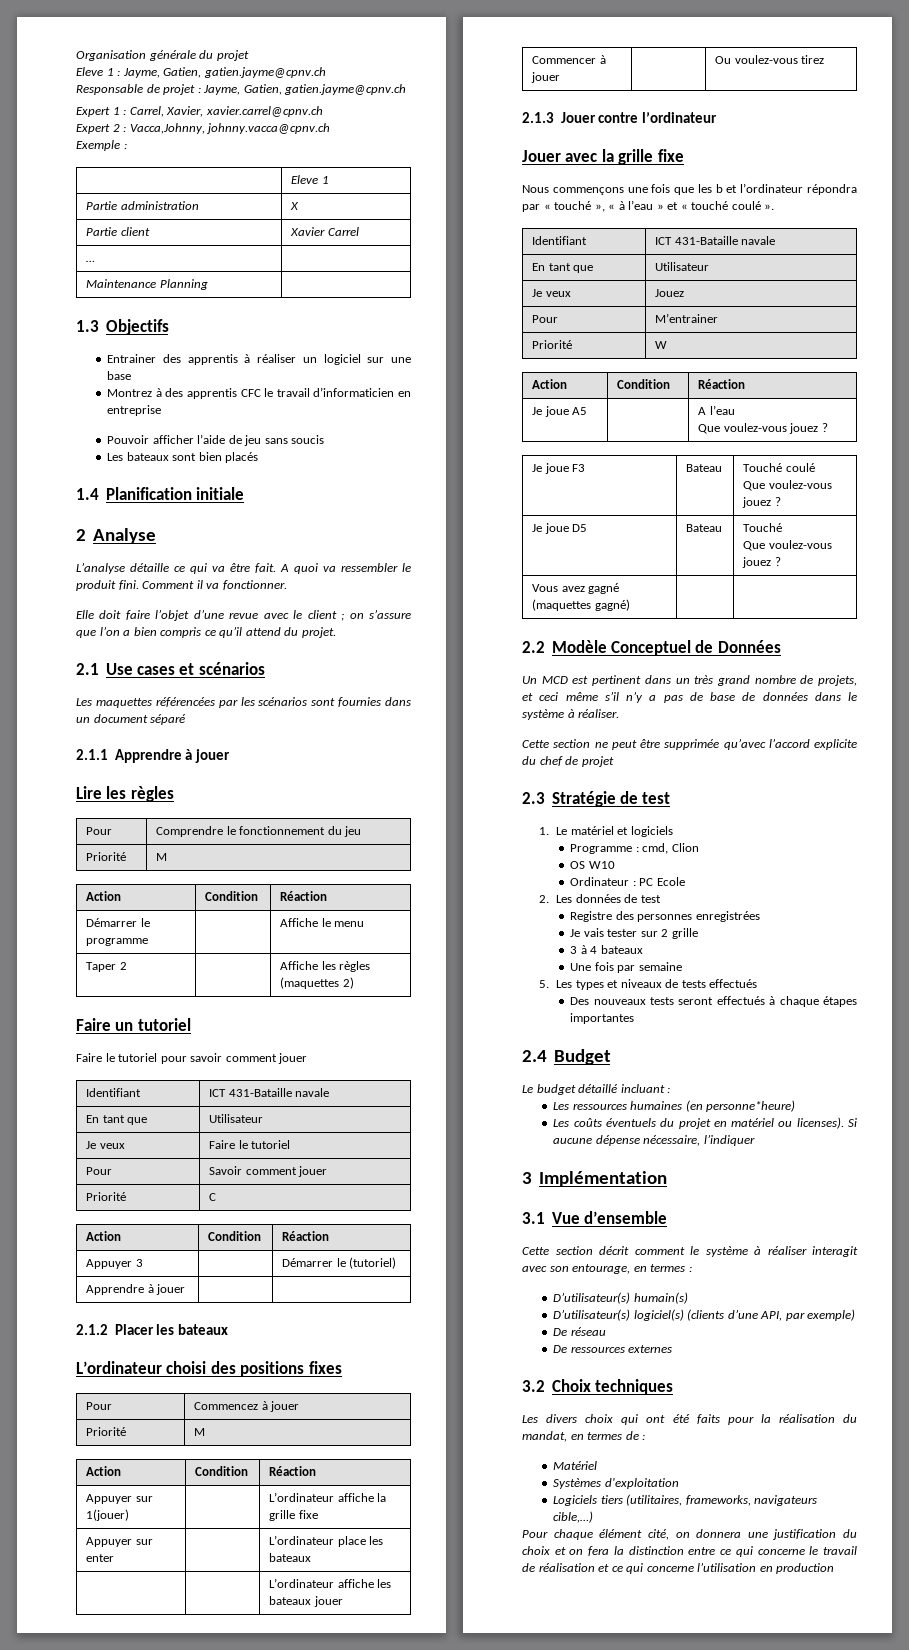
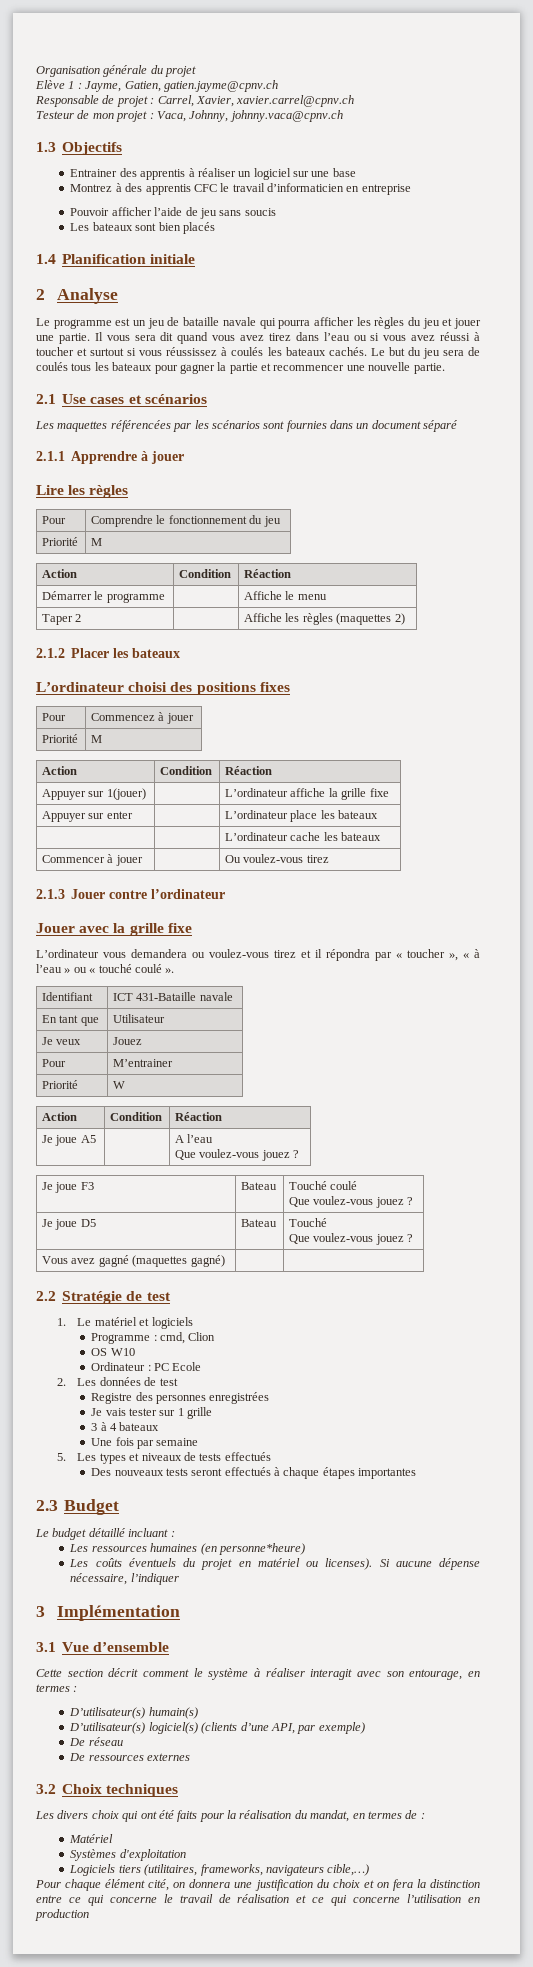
[76,67,103,76] Eleve -> [35,80,65,89] Elève
[203,84,407,95] [76,106,323,117] [76,123,331,134] [76,140,127,151] [291,175,329,184] [86,201,199,210] [290,202,300,210] [86,227,150,236] [290,227,359,236] [86,260,96,262] [86,279,208,290] Jayme, Gatien, gatien.jayme@cpnv.ch // Expert 1 : Carrel, Xavier, xavier.carrel@cpnv.ch // Expert 2 : Vacca,Johnny, johnny.vacca@cpnv.ch // Exemple : // | Eleve 1 // Partie administration | X // Partie client | Xavier Carrel // … | // Maintenance Planning | -> [157,95,355,107] [36,110,343,122] Carrel, Xavier, xavier.carrel@cpnv.ch // Testeur de mon projet : Vaca, Johnny, johnny.vaca@cpnv.ch
[76,562,411,574] [76,580,287,591] [76,609,411,621] [76,626,336,638] L’analyse détaille ce qui va être fait. A quoi va ressembler le produit fini. Comment il va fonctionner. // Elle doit faire l’objet d’une revue avec le client ; on s’assure que l’on a bien compris ce qu’il attend du projet. -> [36,317,481,329] [36,332,480,344] [36,347,480,359] [36,362,445,374] Le programme est un jeu de bataille navale qui pourra afficher les règles du jeu et jouer une partie. Il vous sera dit quand vous avez tirez dans l’eau ou si vous avez réussi à toucher et surtout si vous réussissez à coulés les bateaux cachés. Le but du jeu sera de coulés tous les bateaux pour gagner la partie et recommencer une nouvelle partie.
[76,1018,191,1031] [76,1053,308,1064] [86,1088,142,1097] [209,1088,330,1097] [86,1115,148,1125] [209,1114,264,1123] [86,1141,125,1149] [209,1140,291,1149] [86,1167,113,1175] [209,1166,328,1177] [86,1192,127,1201] [209,1193,217,1201] [86,1231,122,1241] [208,1231,262,1241] [282,1231,330,1241] [86,1259,143,1269] [282,1257,397,1269] [86,1284,186,1295] // Faire un tutoriel // Faire le tutoriel pour savoir comment jouer // Identifiant | ICT 431-Bataille navale // En tant que | Utilisateur // Je veux | Faire le tutoriel // Pour | Savoir comment jouer // Priorité | C // Action | Condition | Réaction // Appuyer 3 | | Démarrer le (tutoriel) // Apprendre à jouer | | -> (405, 619) none
[337,1579,392,1588] [269,1596,343,1607] affiche les bateaux jouer -> [290,832,382,841] cache les bateaux
[522,183,804,195] Nous commençons une fois que les b et l’ordinateur -> [36,949,322,958] L’ordinateur vous demandera ou voulez-vous tirez et il
[554,201,592,210] touché -> [407,949,445,958] toucher
[667,202,679,210] et -> [73,967,87,973] ou
[551,640,781,656] [522,675,857,686] [522,691,857,703] [522,709,620,720] [522,738,857,750] [522,756,614,767] [522,792,545,804] Modèle Conceptuel de Données // Un MCD est pertinent dans un très grand nombre de projets, et ceci même s’il n’y a pas de base de données dans le système à réaliser. // Cette section ne peut être supprimée qu’avec l’accord explicite du chef de projet // 2.3 -> (56, 1296) none
[661,929,669,937] 2 -> [177,1408,184,1416] 1
[522,1050,547,1062] 2.4 -> [36,1500,58,1511] 2.3

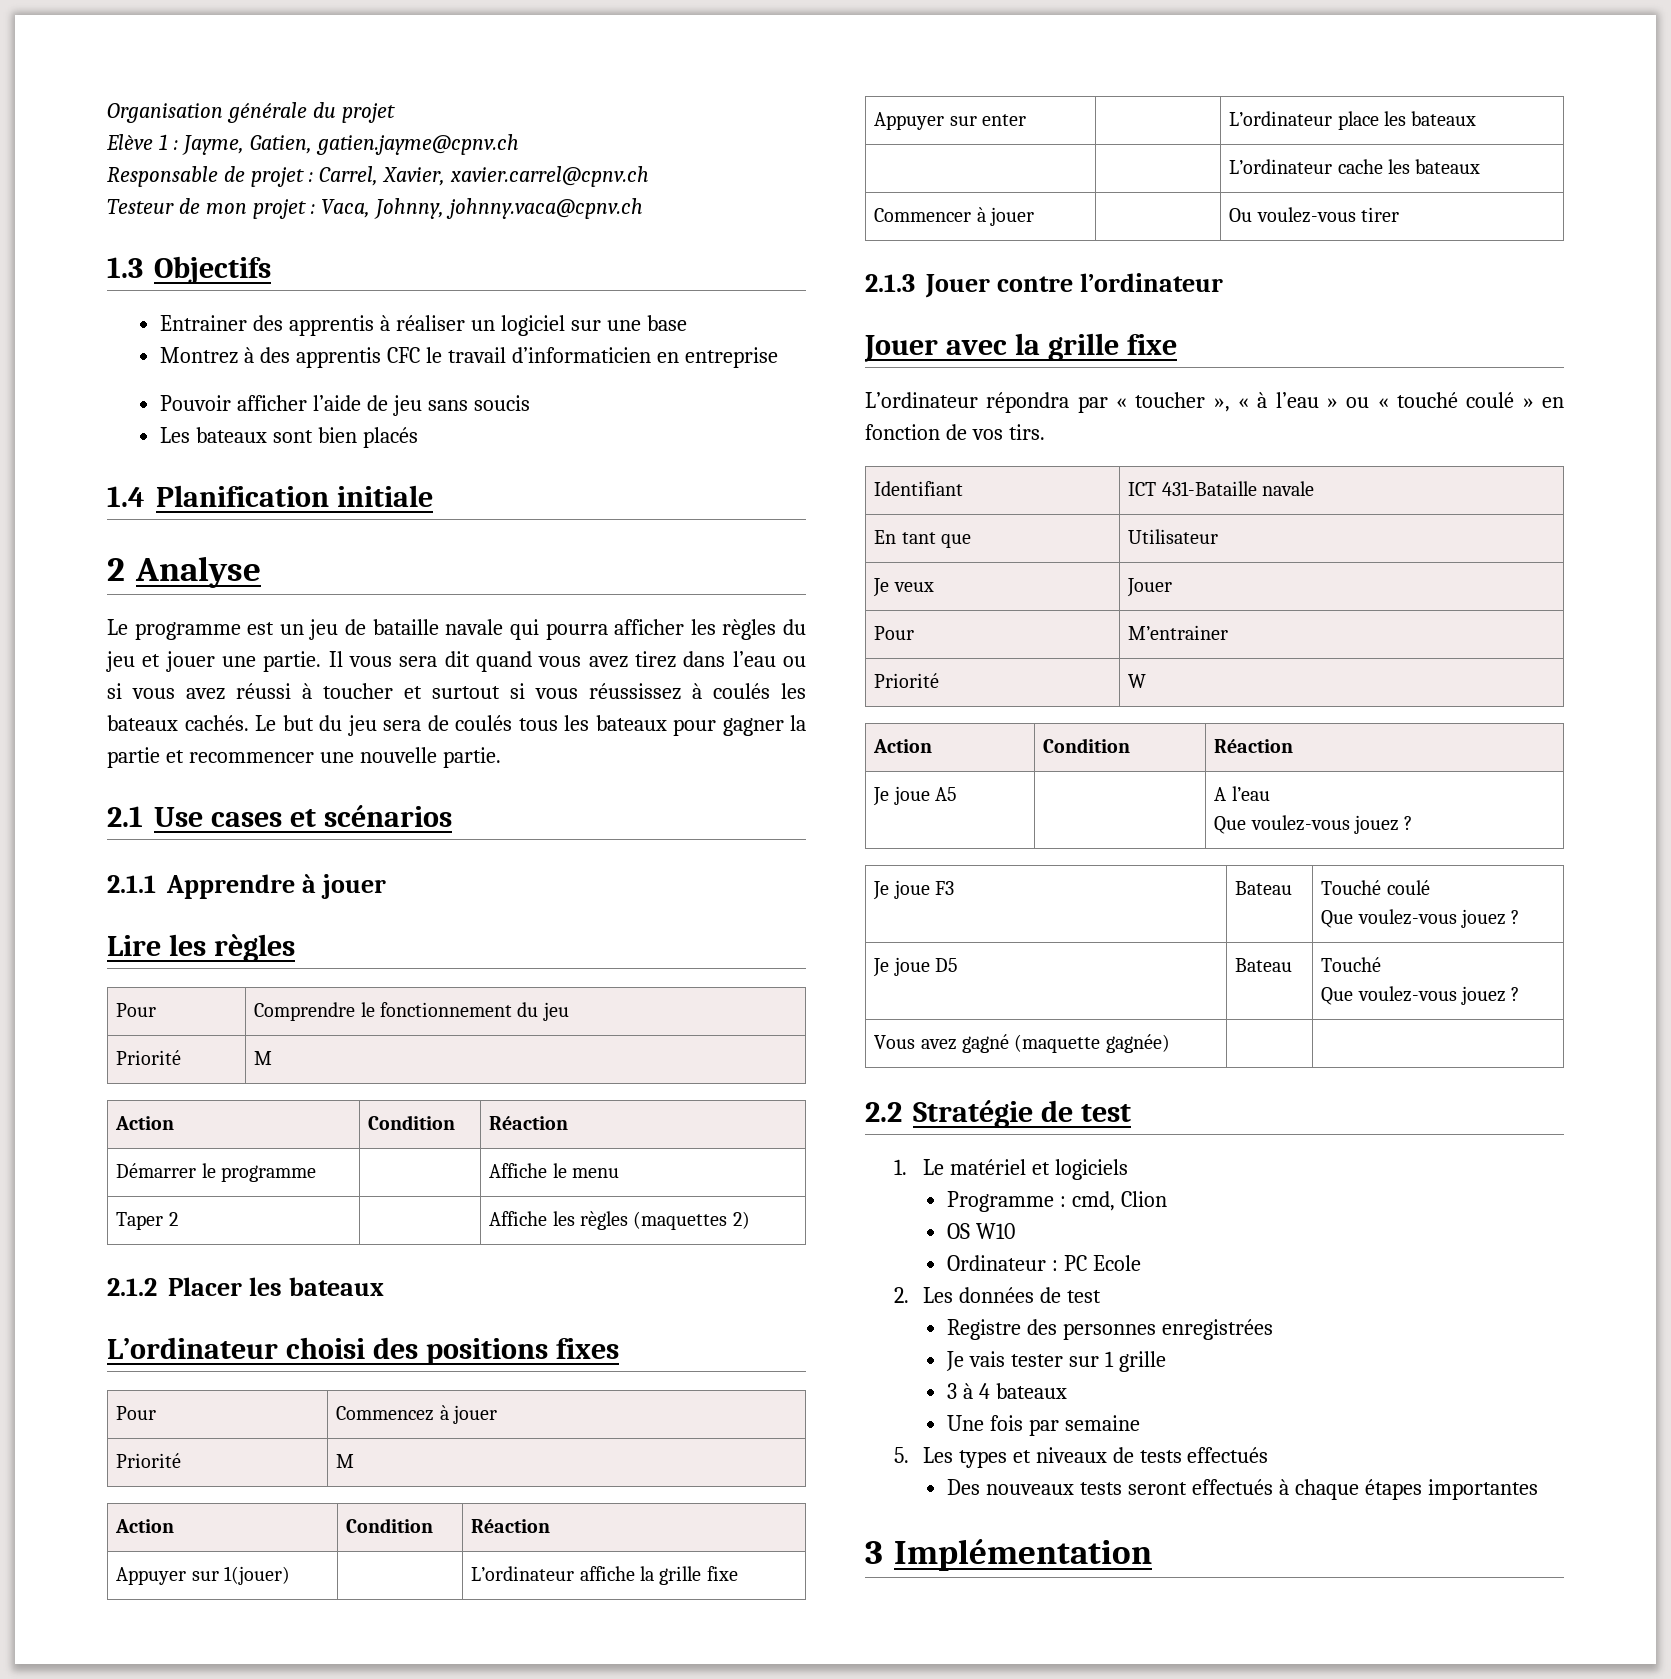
[35,420,458,432] // Les maquettes référencées par les scénarios sont fournies dans un document séparé -> (452, 816) none
[306,855,329,863] tirez -> [1361,207,1400,222] tirer
[103,949,322,958] vous demandera ou voulez-vous tirez et il -> (978, 400) none
[165,968,175,973] ». -> [1522,397,1564,408] [865,424,1045,440] » en fonction de vos tirs.
[113,1037,143,1045] Jouez -> [1127,578,1173,597] Jouer
[132,1255,225,1267] (maquettes gagné) -> [1014,1034,1170,1053] (maquette gagnée)
[36,1499,120,1515] [35,1528,175,1540] [69,1543,305,1555] [69,1558,480,1570] [70,1573,179,1585] [36,1605,180,1621] [36,1642,170,1652] [36,1668,481,1680] [36,1684,78,1692] [69,1707,198,1719] [69,1722,365,1734] [69,1737,123,1746] [69,1753,191,1761] [36,1784,179,1797] [35,1810,425,1822] [69,1834,114,1843] [70,1849,186,1861] [69,1864,370,1876] [35,1879,480,1891] [36,1894,480,1906] [35,1909,89,1921] 2.3 Budget // Le budget détaillé incluant : // Les ressources humaines (en personne*heure) // Les coûts éventuels du projet en matériel ou licenses). Si aucune dépense nécessaire, l’indiquer // 3 Implémentation // 3.1 Vue d’ensemble // Cette section décrit comment le système à réaliser interagit avec son entourage, en termes : // D’utilisateur(s) humain(s) // D’utilisateur(s) logiciel(s) (clients d’une API, par exemple) // De réseau // De ressources externes // 3.2 Choix techniques // Les divers choix qui ont été faits pour la réalisation du mandat, en termes de : // Matériel // Systèmes d'exploitation // Logiciels tiers (utilitaires, frameworks, navigateurs cible,…) // Pour chaque élément cité, on donnera une justification du choix et on fera la distinction entre ce qui concerne le travail de réalisation et ce qui concerne l’utilisation en production -> [865,1539,1152,1571] 3 Implémentation

